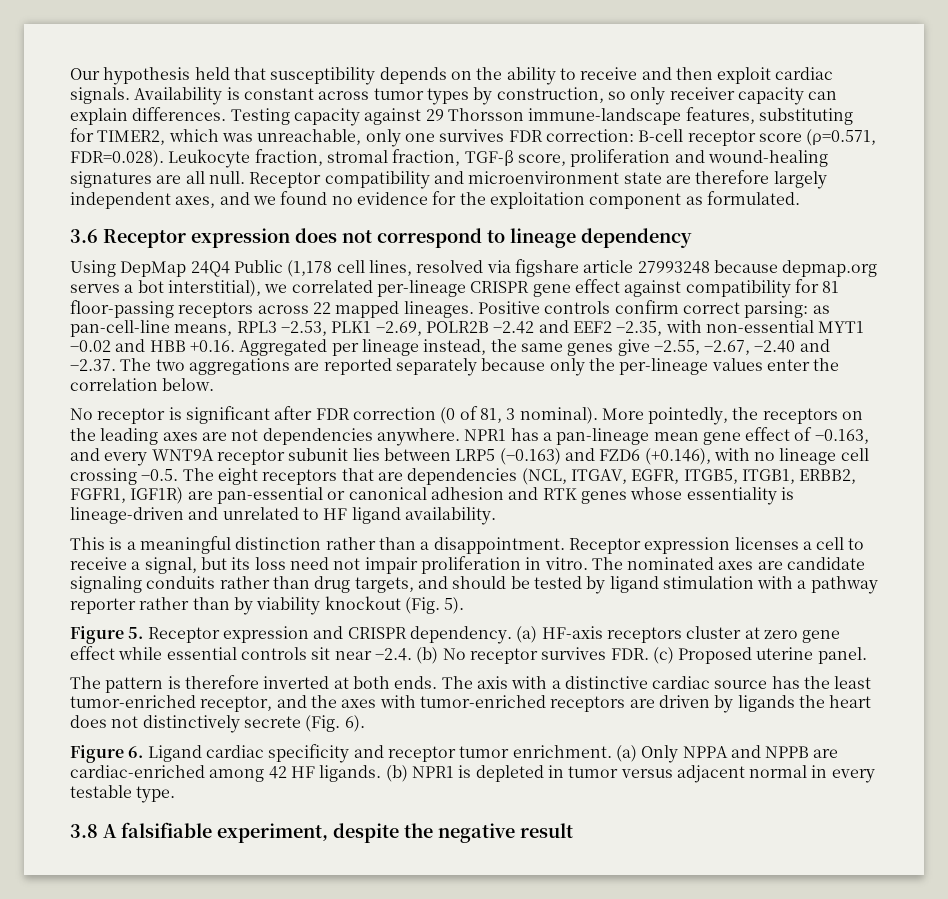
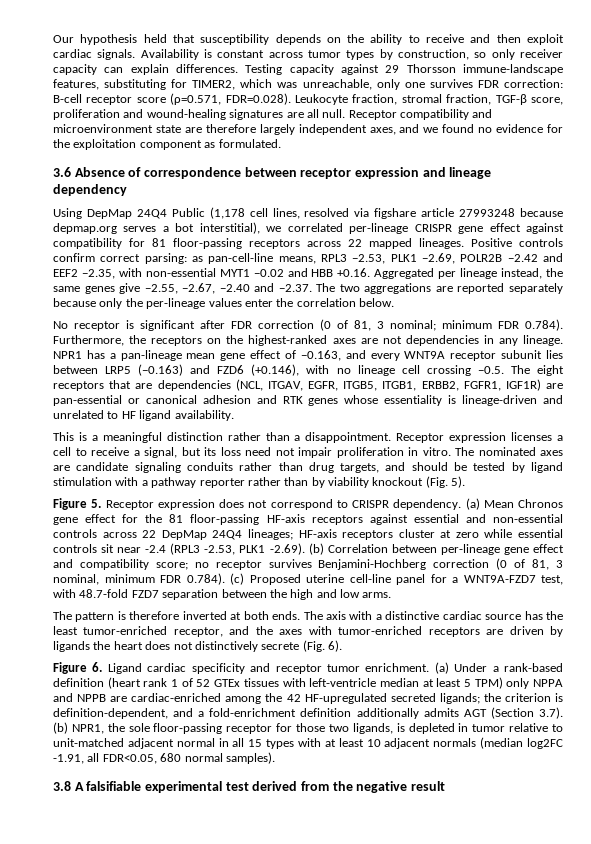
[103,228,505,248] Receptor expression does not correspond to -> [74,167,446,179] Absence of correspondence between receptor expression and
[519,407,729,425] nominal). More pointedly, -> [390,319,563,331] [53,335,124,346] nominal; minimum FDR 0.784). Furthermore,
[100,428,159,445] leading -> [248,335,328,346] highest-ranked
[376,428,460,446] anywhere. -> [483,335,563,346] in any lineage.
[313,626,538,644] and CRISPR dependency. (a) -> [219,498,563,510] [53,514,563,525] [53,529,293,540] does not correspond to CRISPR dependency. (a) Mean Chronos gene effect for the 81 floor-passing HF-axis receptors against essential and non-essential controls across 22 DepMap 24Q4 lineages;
[802,630,841,643] [70,646,115,660] gene effect -> (479, 535) none
[374,647,867,664] −2.4. (b) No receptor survives FDR. (c) Proposed uterine panel. -> [145,543,564,555] [53,558,564,570] [53,573,563,585] [53,589,392,600] -2.4 (RPL3 -2.53, PLK1 -2.69). (b) Correlation between per-lineage gene effect and compatibility score; no receptor survives Benjamini-Hochberg correction (0 of 81, 3 nominal, minimum FDR 0.784). (c) Proposed uterine cell-line panel for a WNT9A-FZD7 test, with 48.7-fold FZD7 separation between the high and low arms.
[641,745,679,763] Only -> [454,663,564,672] [53,677,530,689] Under a rank-based definition (heart rank 1 of 52 GTEx tissues with left-ventricle median at least 5 TPM) only
[268,765,875,783] [70,785,176,803] 42 HF ligands. (b) NPR1 is depleted in tumor versus adjacent normal in every testable type. -> [265,693,563,704] [53,707,563,719] [53,722,563,734] [53,737,563,749] [53,752,275,764] the 42 HF-upregulated secreted ligands; the criterion is definition-dependent, and a fold-enrichment definition additionally admits AGT (Section 3.7). (b) NPR1, the sole floor-passing receptor for those two ligands, is depleted in tumor relative to unit-matched adjacent normal in all 15 types with at least 10 adjacent normals (median log2FC -1.91, all FDR<0.05, 680 normal samples).
[217,823,399,843] experiment, despite -> [144,781,329,793] experimental test derived from

